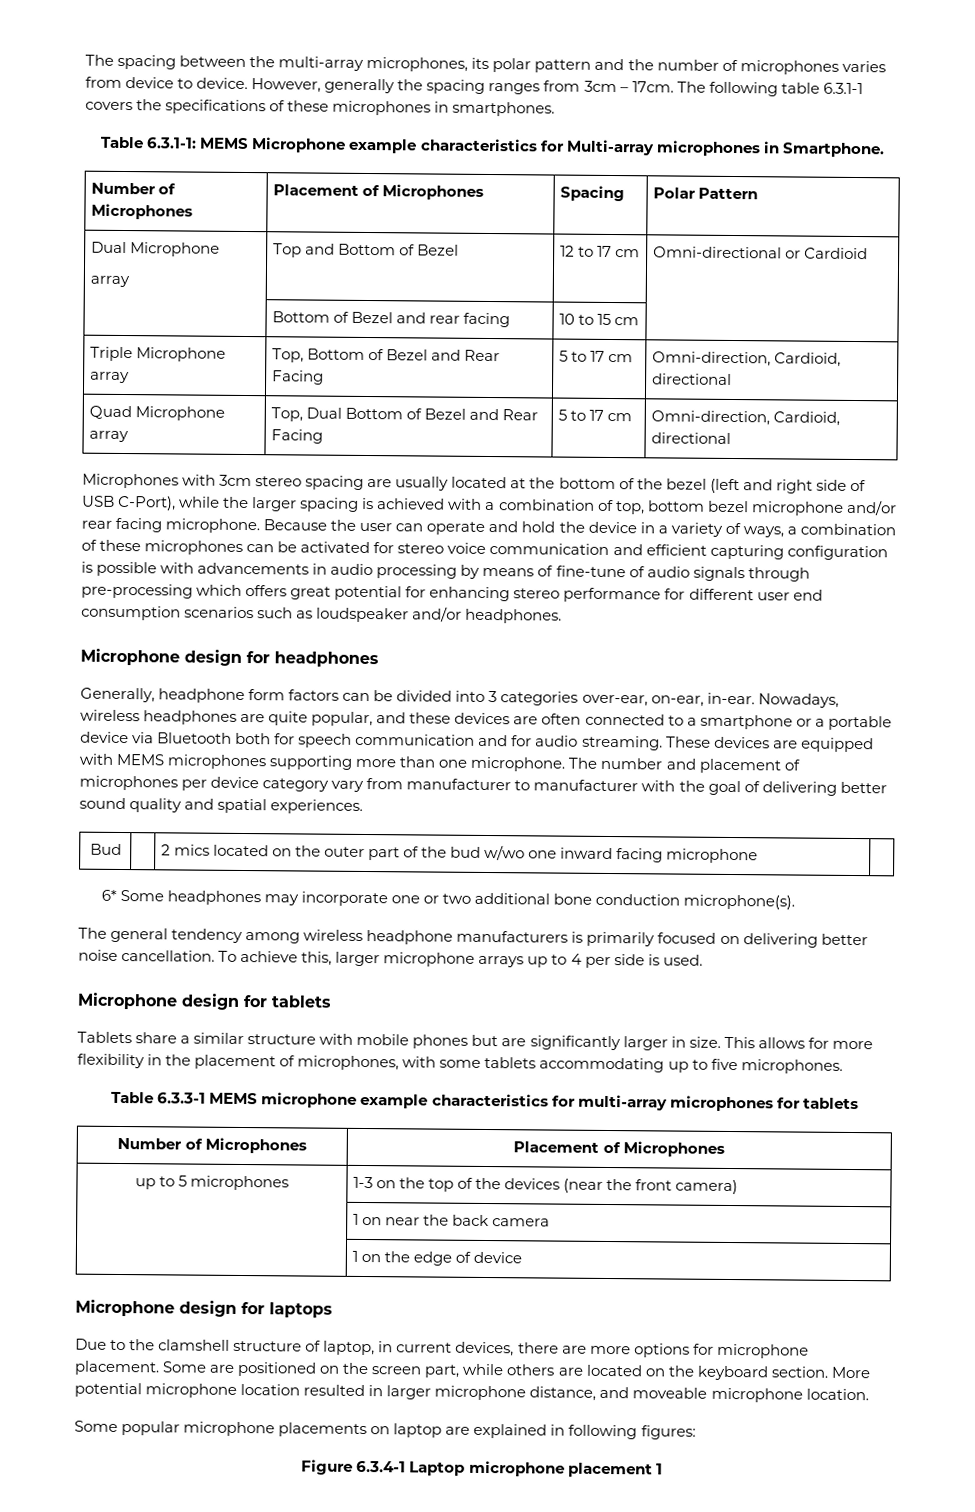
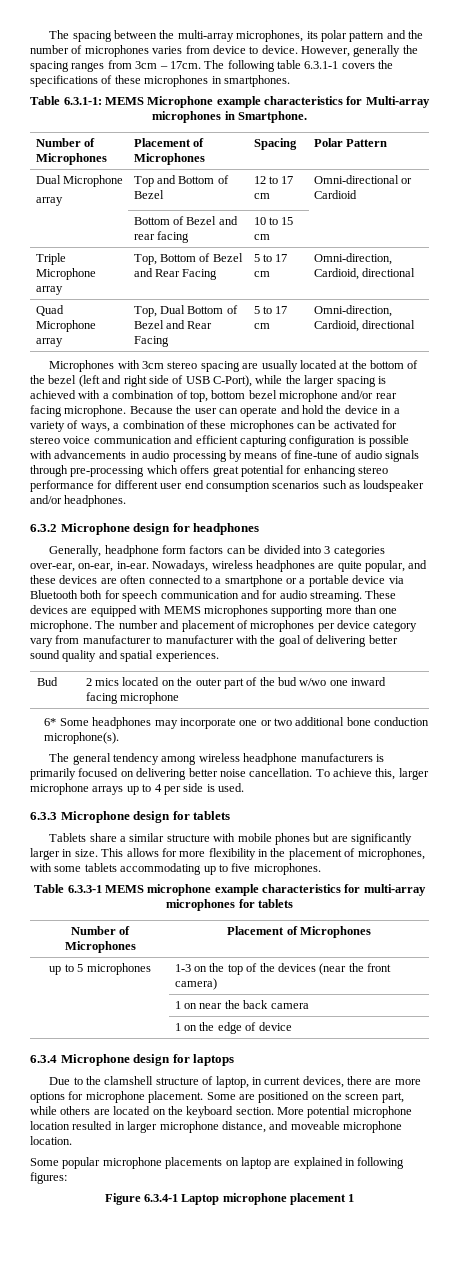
(563, 616) none -> [30,524,57,532] 6.3.2
(703, 960) none -> [30,812,57,820] 6.3.3
(522, 1257) none -> [30,1055,57,1063] 6.3.4

